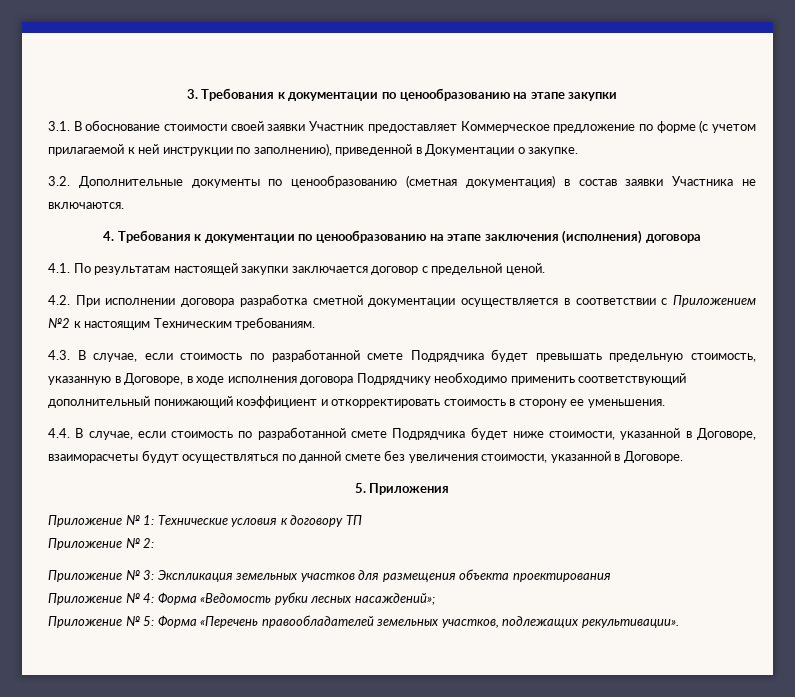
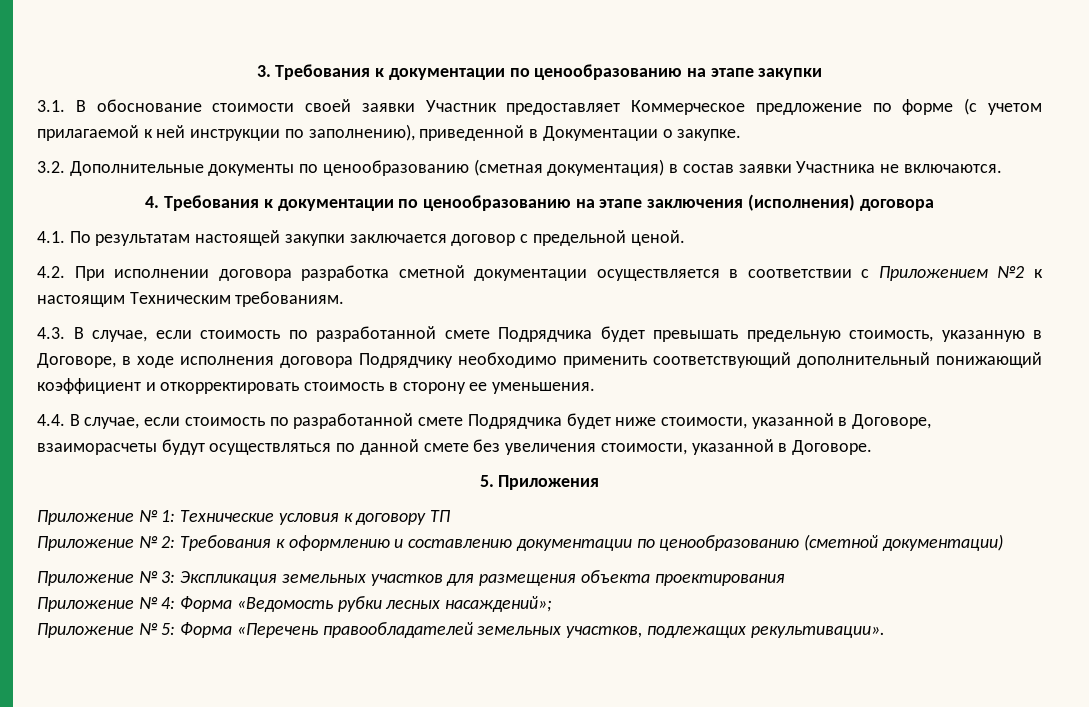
(155, 543) none -> [180,534,1003,551] Требования к оформлению и составлению документации по ценообразованию (сметной документации)

